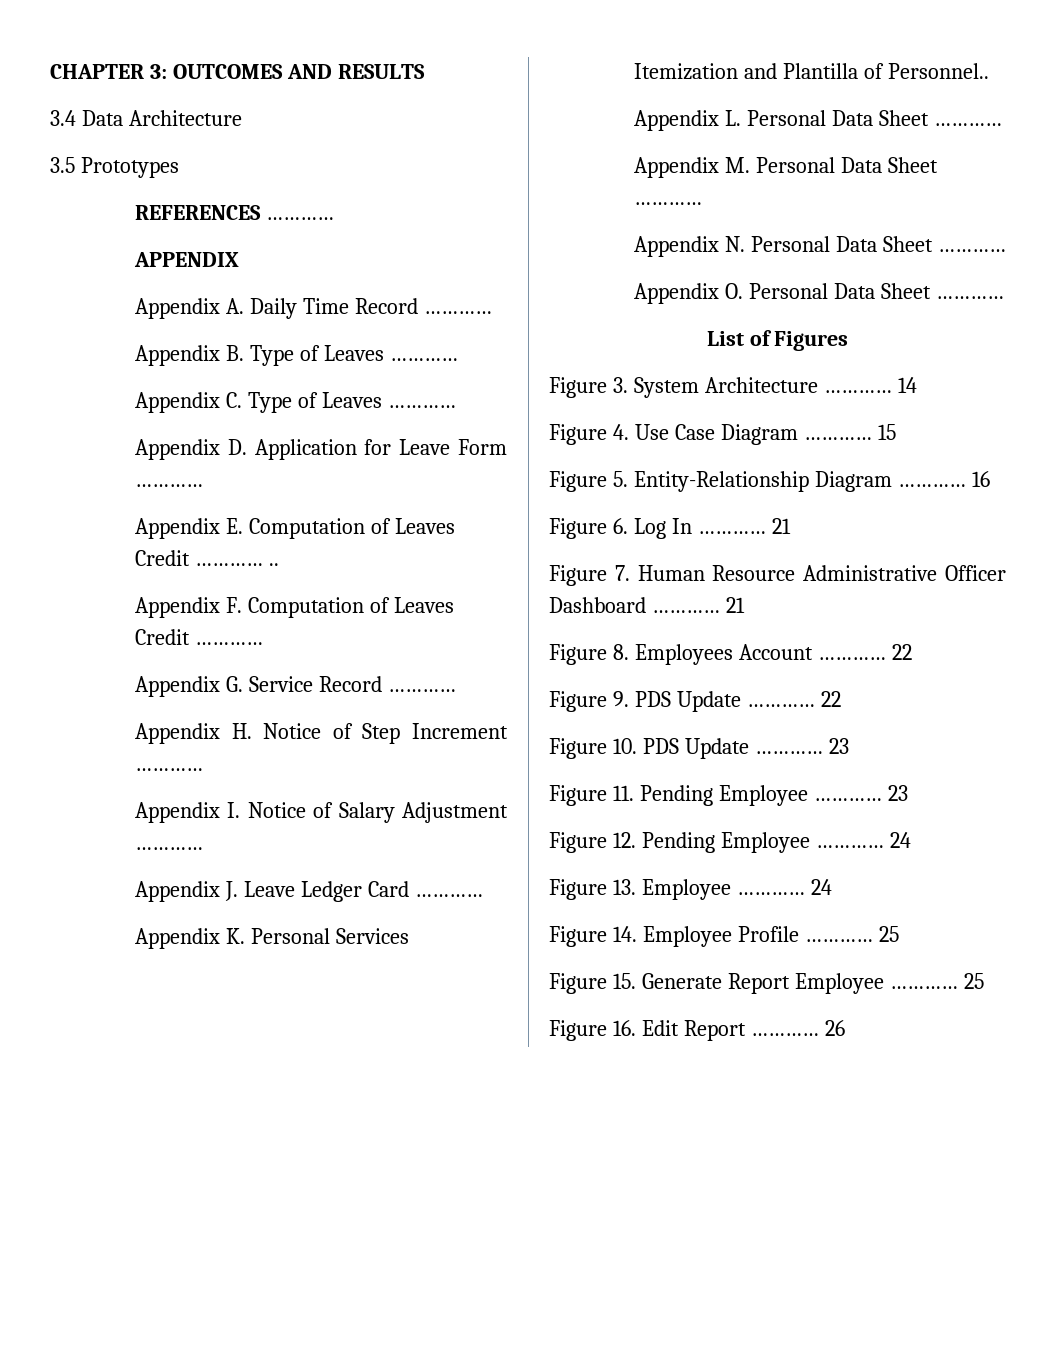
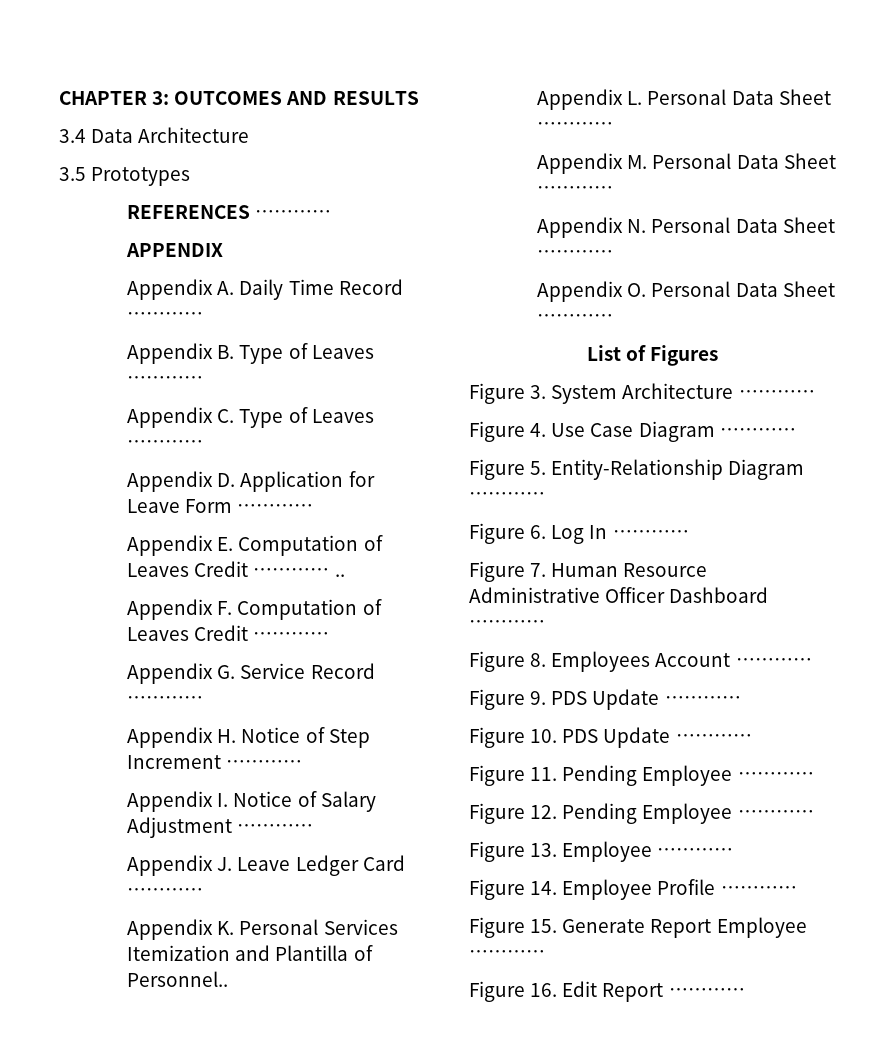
[897,377,917,393] 14 -> (815, 394) none
[877,424,896,440] 15 -> (796, 432) none
[971,471,990,487] 16 -> (545, 496) none
[771,518,791,534] 21 -> (689, 534) none
[725,597,745,613] 21 -> (545, 624) none
[891,644,912,660] 22 -> (812, 662) none
[820,691,841,707] 22 -> (741, 700) none
[828,738,849,754] 23 -> (752, 738) none
[887,785,908,801] 23 -> (814, 776) none
[889,832,911,848] 24 -> (814, 814) none
[810,879,832,895] 24 -> (734, 852) none
[878,926,899,942] 25 -> (797, 890) none
[963,973,984,989] 25 -> (545, 954) none
[824,1020,845,1036] 26 -> (745, 992) none

